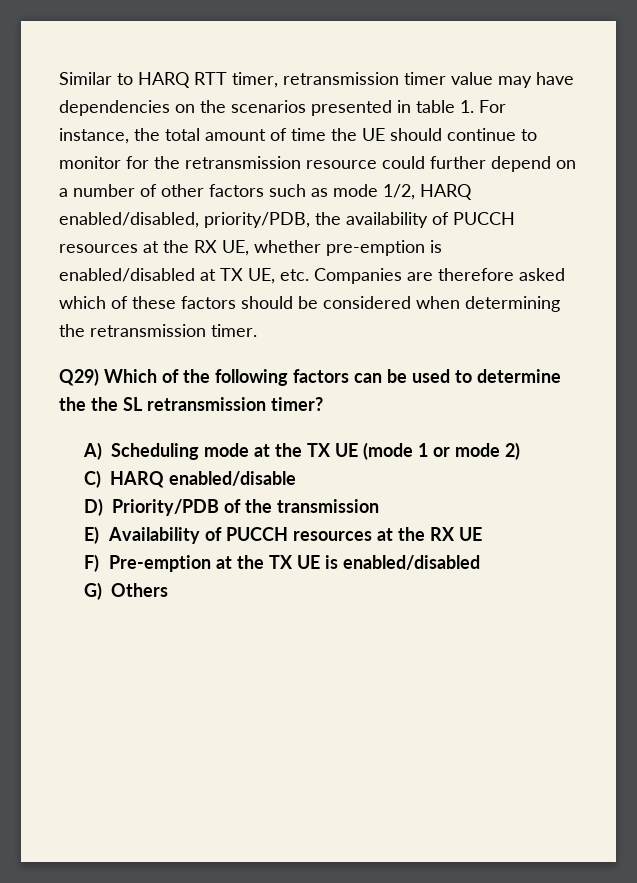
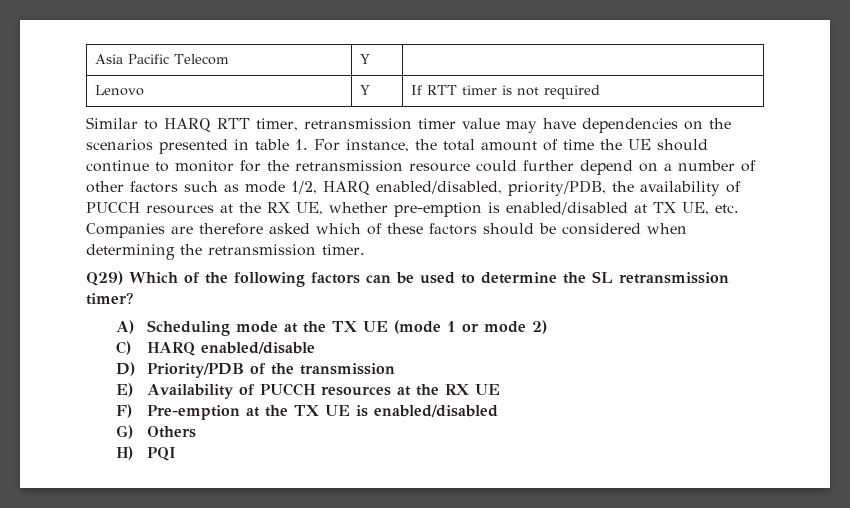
(59, 78) none -> [95,54,230,65] [360,54,371,64] [95,85,145,96] [360,85,371,95] [411,85,601,99] Asia Pacific Telecom | Y | // Lenovo | Y | If RTT timer is not required //
[91,397,118,411] the -> (586, 278) none
(168, 590) none -> [116,446,176,461] // H) PQI

